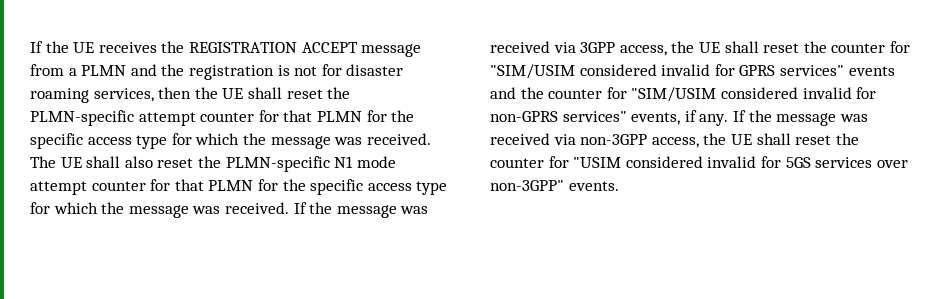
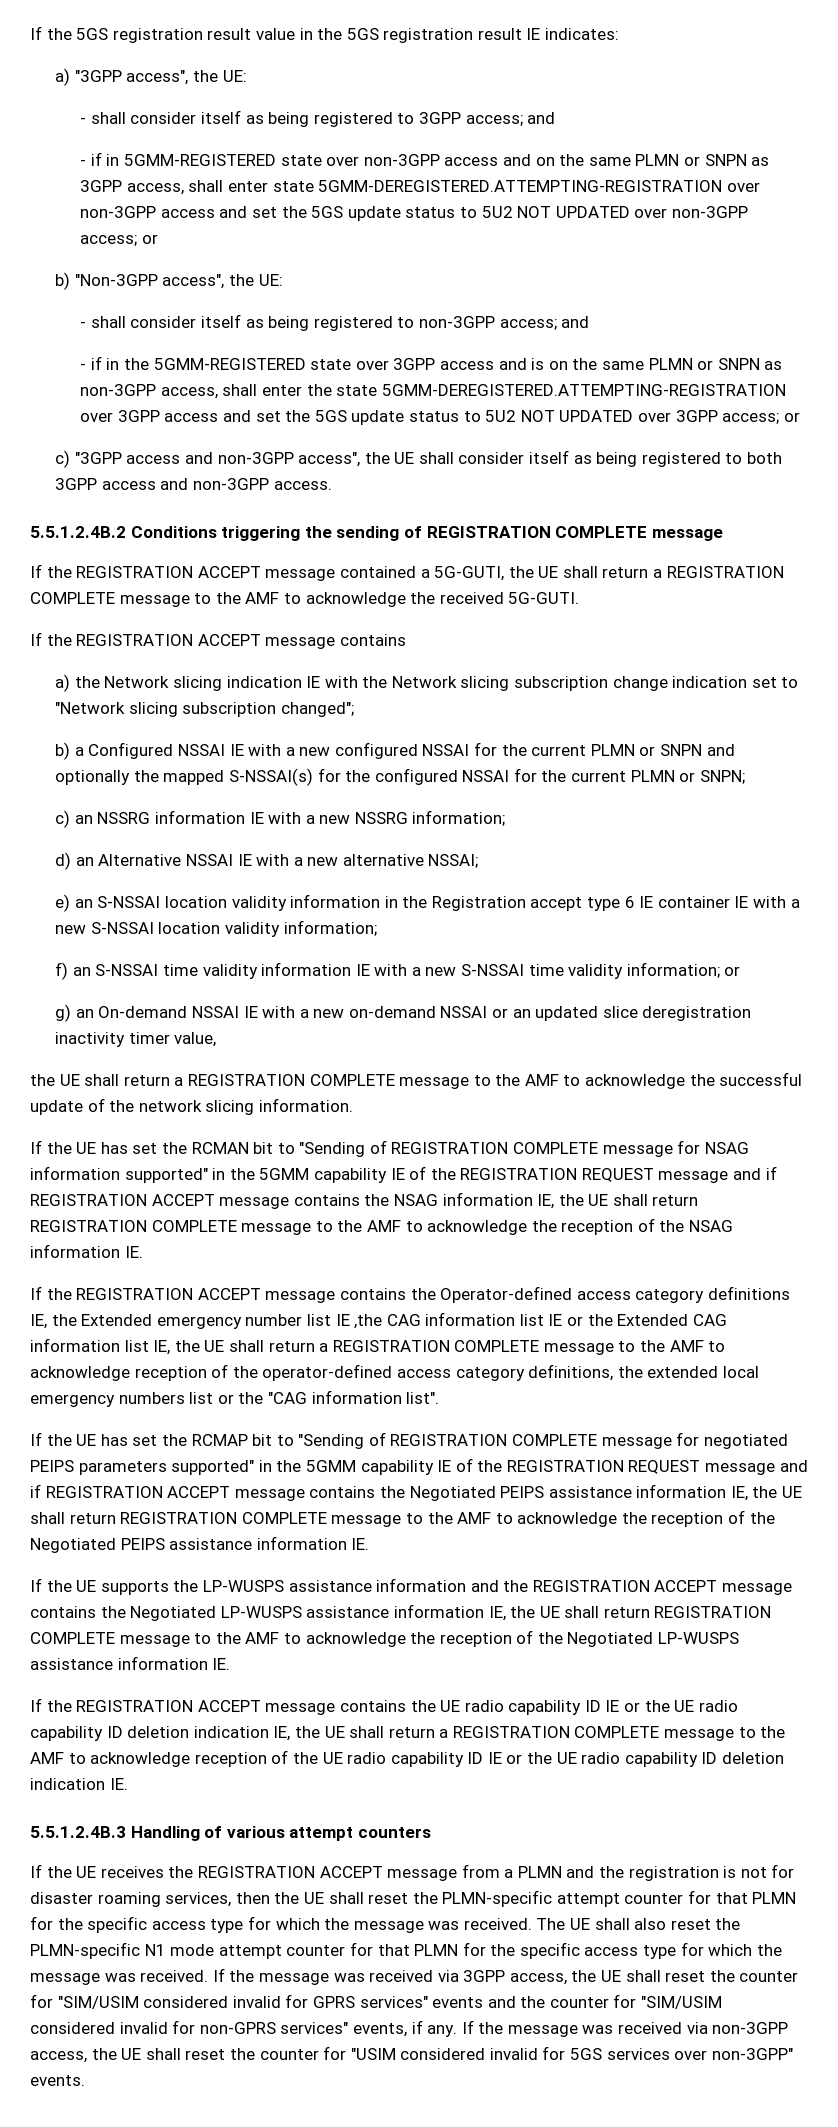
[30,41,69,53] If the -> [30,26,620,43] [55,68,247,86] [80,110,556,127] [80,152,770,166] [80,180,760,195] [80,206,748,221] [80,234,158,246] [55,272,283,290] [80,314,590,331] [80,356,783,370] [80,384,786,399] [80,410,800,425] [55,450,783,468] [55,478,332,490] [30,526,723,541] [30,564,784,581] [30,592,580,607] [30,632,406,649] [55,674,799,692] [55,702,354,717] [55,742,735,760] [55,768,745,786] [55,810,506,828] [55,852,479,870] [55,894,800,912] [55,920,377,937] [55,962,741,980] [55,1004,752,1022] [55,1032,217,1047] [30,1072,803,1089] [30,1098,353,1115] [30,1140,749,1157] [30,1166,777,1183] [30,1192,699,1209] [30,1218,734,1235] [30,1244,143,1258] [30,1286,790,1303] [30,1312,727,1329] [30,1338,726,1355] [30,1364,759,1381] [30,1390,440,1407] [30,1432,788,1449] [30,1458,808,1475] [30,1484,803,1501] [30,1510,775,1527] [30,1536,370,1553] [30,1578,793,1595] [30,1604,772,1621] [30,1630,740,1647] [30,1656,231,1670] [30,1698,738,1715] [30,1726,786,1741] [30,1750,785,1767] [30,1778,128,1790] [30,1826,431,1841] [30,1864,72,1878] If the 5GS registration result value in the 5GS registration result IE indicates: // a) "3GPP access", the UE: // - shall consider itself as being registered to 3GPP access; and // - if in 5GMM-REGISTERED state over non-3GPP access and on the same PLMN or SNPN as 3GPP access, shall enter state 5GMM-DEREGISTERED.ATTEMPTING-REGISTRATION over non-3GPP access and set the 5GS update status to 5U2 NOT UPDATED over non-3GPP access; or // b) "Non-3GPP access", the UE: // - shall consider itself as being registered to non-3GPP access; and // - if in the 5GMM-REGISTERED state over 3GPP access and is on the same PLMN or SNPN as non-3GPP access, shall enter the state 5GMM-DEREGISTERED.ATTEMPTING-REGISTRATION over 3GPP access and set the 5GS update status to 5U2 NOT UPDATED over 3GPP access; or // c) "3GPP access and non-3GPP access", the UE shall consider itself as being registered to both 3GPP access and non-3GPP access. // 5.5.1.2.4B.2 Conditions triggering the sending of REGISTRATION COMPLETE message // If the REGISTRATION ACCEPT message contained a 5G-GUTI, the UE shall return a REGISTRATION COMPLETE message to the AMF to acknowledge the received 5G-GUTI. // If the REGISTRATION ACCEPT message contains // a) the Network slicing indication IE with the Network slicing subscription change indication set to "Network slicing subscription changed"; // b) a Configured NSSAI IE with a new configured NSSAI for the current PLMN or SNPN and optionally the mapped S-NSSAI(s) for the configured NSSAI for the current PLMN or SNPN; // c) an NSSRG information IE with a new NSSRG information; // d) an Alternative NSSAI IE with a new alternative NSSAI; // e) an S-NSSAI location validity information in the Registration accept type 6 IE container IE with a new S-NSSAI location validity information; // f) an S-NSSAI time validity information IE with a new S-NSSAI time validity information; or // g) an On-demand NSSAI IE with a new on-demand NSSAI or an updated slice deregistration inactivity timer value, // the UE shall return a REGISTRATION COMPLETE message to the AMF to acknowledge the successful update of the network slicing information. // If the UE has set the RCMAN bit to "Sending of REGISTRATION COMPLETE message for NSAG information supported" in the 5GMM capability IE of the REGISTRATION REQUEST message and if REGISTRATION ACCEPT message contains the NSAG information IE, the UE shall return REGISTRATION COMPLETE message to the AMF to acknowledge the reception of the NSAG information IE. // If the REGISTRATION ACCEPT message contains the Operator-defined access category definitions IE, the Extended emergency number list IE ,the CAG information list IE or the Extended CAG information list IE, the UE shall return a REGISTRATION COMPLETE message to the AMF to acknowledge reception of the operator-defined access category definitions, the extended local emergency numbers list or the "CAG information list". // If the UE has set the RCMAP bit to "Sending of REGISTRATION COMPLETE message for negotiated PEIPS parameters supported" in the 5GMM capability IE of the REGISTRATION REQUEST message and if REGISTRATION ACCEPT message contains the Negotiated PEIPS assistance information IE, the UE shall return REGISTRATION COMPLETE message to the AMF to acknowledge the reception of the Negotiated PEIPS assistance information IE. // If the UE supports the LP-WUSPS assistance information and the REGISTRATION ACCEPT message contains the Negotiated LP-WUSPS assistance information IE, the UE shall return REGISTRATION COMPLETE message to the AMF to acknowledge the reception of the Negotiated LP-WUSPS assistance information IE. // If the REGISTRATION ACCEPT message contains the UE radio capability ID IE or the UE radio capability ID deletion indication IE, the UE shall return a REGISTRATION COMPLETE message to the AMF to acknowledge reception of the UE radio capability ID IE or the UE radio capability ID deletion indication IE. // 5.5.1.2.4B.3 Handling of various attempt counters // If the

